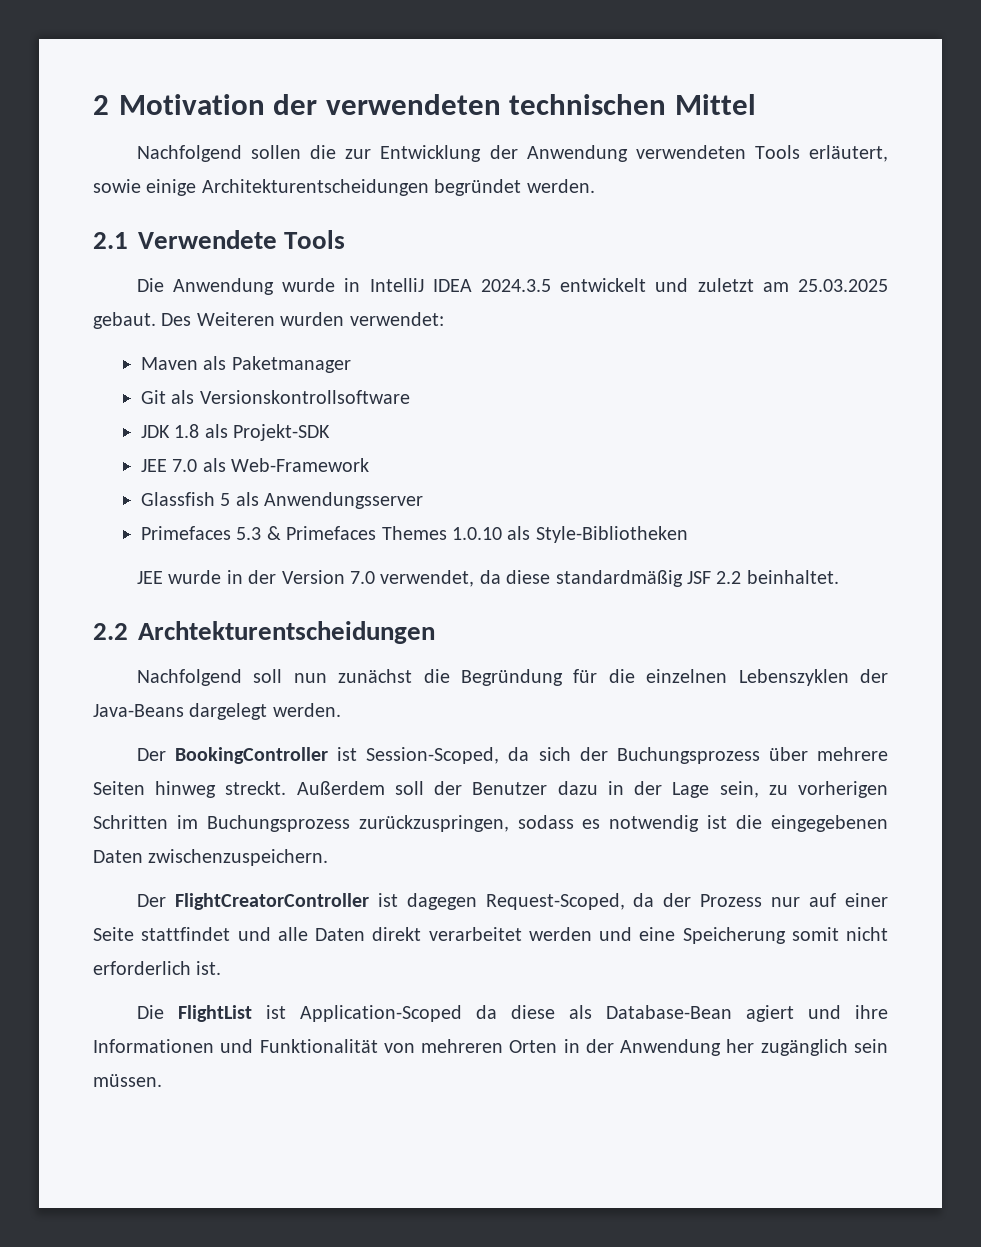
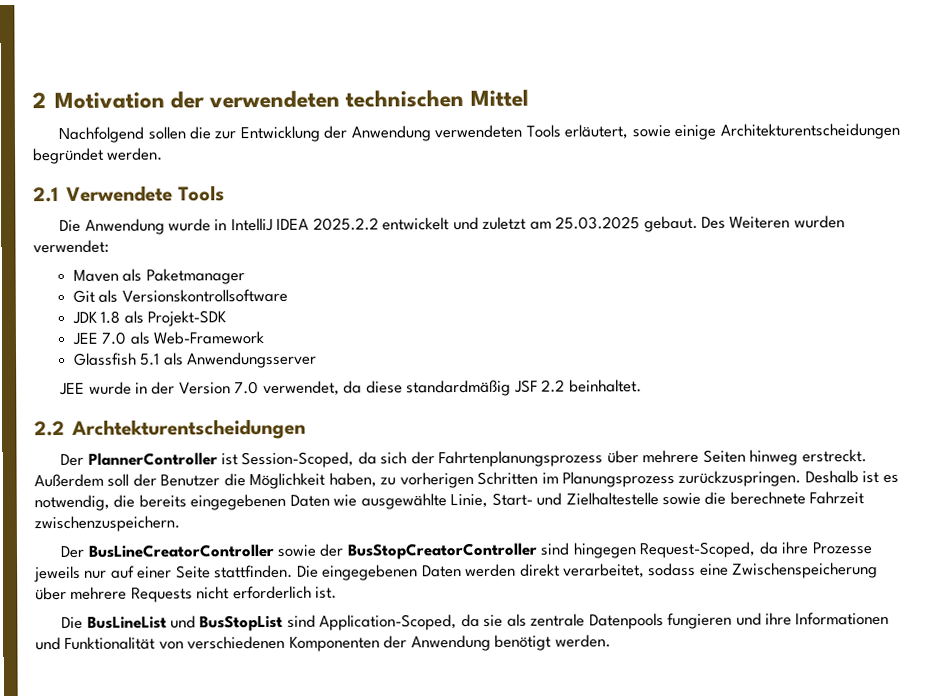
[481,279,552,292] 2024.3.5 -> [312,217,379,231] 2025.2.2
[220,493,231,506] 5 -> [140,353,161,366] 5.1
[141,526,688,543] // Primefaces 5.3 & Primefaces Themes 1.0.10 als Style-Bibliotheken -> (318, 360) none
[136,669,888,686] [93,703,341,720] [136,747,329,764] // Nachfolgend soll nun zunächst die Begründung für die einzelnen Lebenszyklen der Java-Beans dargelegt werden. // Der BookingController -> [60,452,218,466] // Der PlannerController
[616,747,760,764] Buchungsprozess -> [438,450,604,468] Fahrtenplanungsprozess
[225,781,287,795] streckt. -> [801,449,867,463] erstreckt.
[557,781,889,798] [93,815,889,832] [93,849,329,866] [136,893,888,910] [93,927,888,944] [93,961,222,975] [136,1005,794,1022] dazu in der Lage sein, zu vorherigen Schritten im Buchungsprozess zurückzuspringen, sodass es notwendig ist die eingegebenen Daten zwischenzuspeichern. // Der FlightCreatorController ist dagegen Request-Scoped, da der Prozess nur auf einer Seite stattfindet und alle Daten direkt verarbeitet werden und eine Speicherung somit nicht erforderlich ist. // Die FlightList ist Application-Scoped da diese als Database-Bean agiert -> [223,470,899,490] [34,491,865,512] [34,515,180,533] [60,541,873,560] [34,561,879,583] [35,585,338,603] [61,612,733,632] die Möglichkeit haben, zu vorherigen Schritten im Planungsprozess zurückzuspringen. Deshalb ist es notwendig, die bereits eingegebenen Daten wie ausgewählte Linie, Start- und Zielhaltestelle sowie die berechnete Fahrzeit zwischenzuspeichern. // Der BusLineCreatorController sowie der BusStopCreatorController sind hingegen Request-Scoped, da ihre Prozesse jeweils nur auf einer Seite stattfinden. Die eingegebenen Daten werden direkt verarbeitet, sodass eine Zwischenspeicherung über mehrere Requests nicht erforderlich ist. // Die BusLineList und BusStopList sind Application-Scoped, da sie als zentrale Datenpools fungieren
[421,1039,888,1056] [93,1074,162,1087] mehreren Orten in der Anwendung her zugänglich sein müssen. -> [187,634,611,652] verschiedenen Komponenten der Anwendung benötigt werden.

